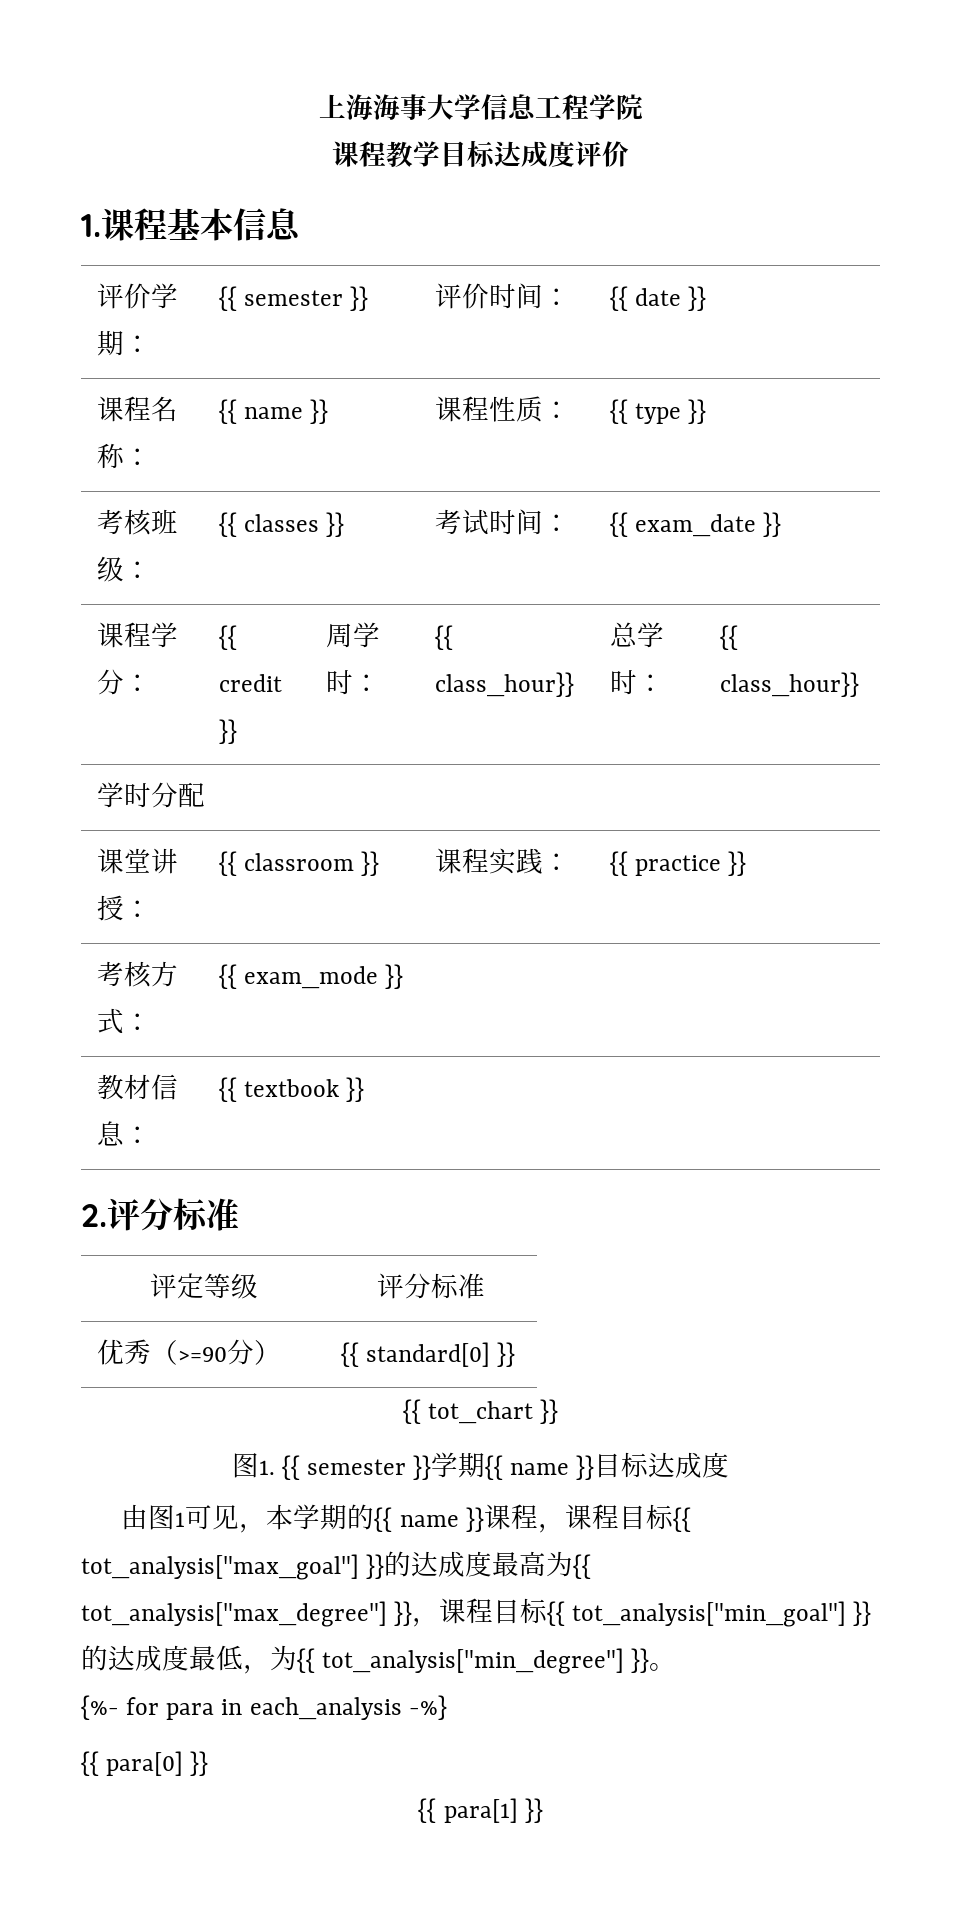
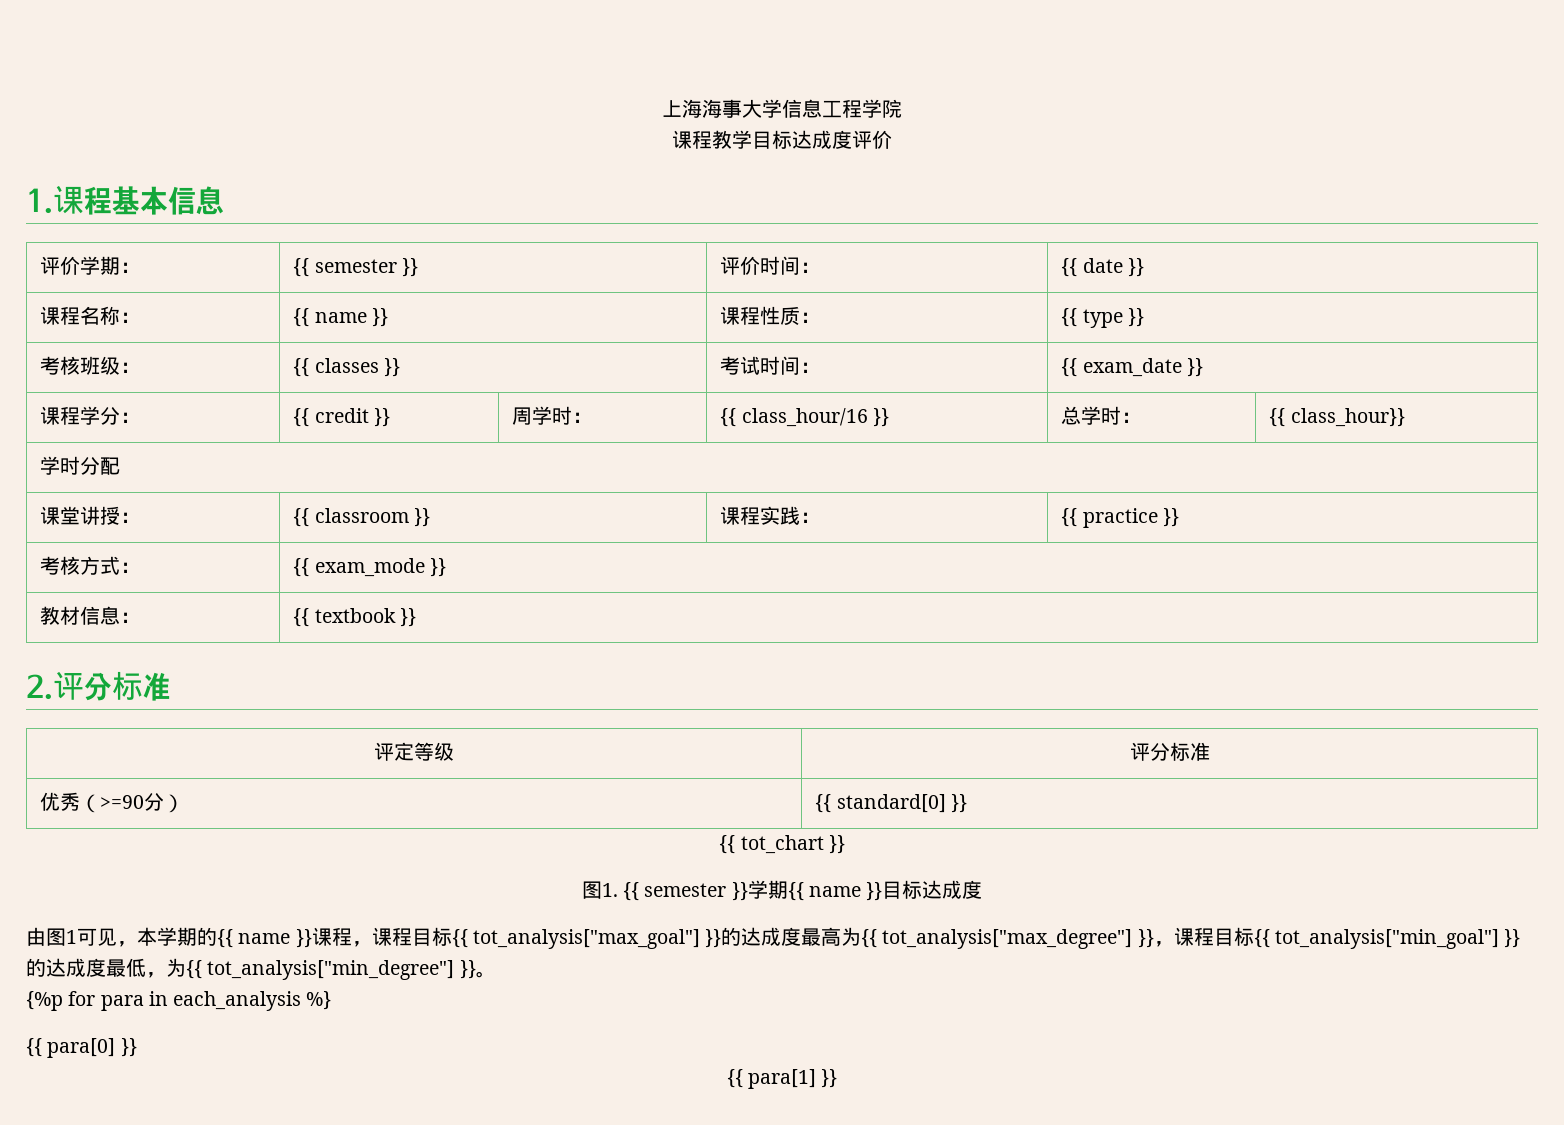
[434,672,574,697] class_hour}} -> [741,408,889,427] class_hour/16 }}
[81,1695,119,1720] {%- -> [26,991,63,1011] {%p
[408,1695,447,1720] -%} -> [306,991,332,1010] %}

